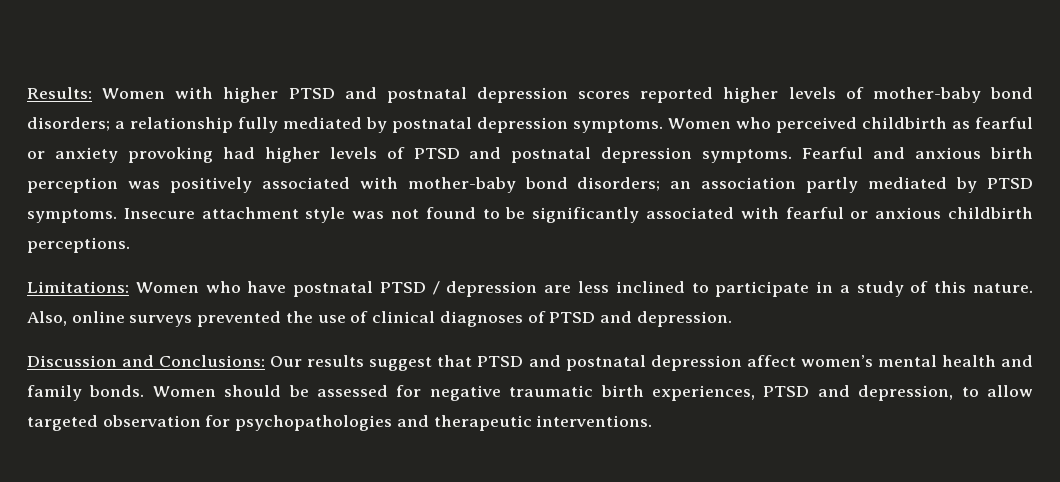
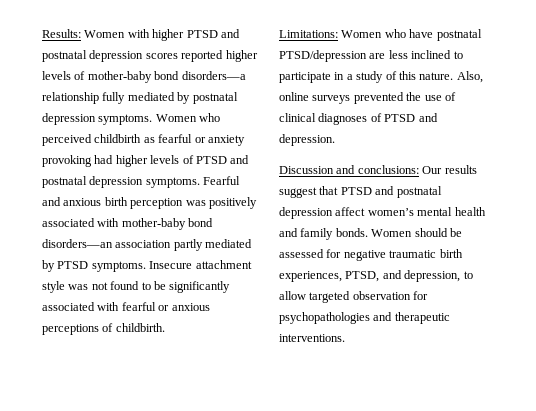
[27,117,125,131] disorders; a -> [181,71,246,80] disorders—a
[577,177,692,191] disorders; an -> [42,239,113,248] disorders—an
[947,207,1033,219] [27,237,130,253] childbirth perceptions. -> [42,323,165,335] perceptions of childbirth.
[379,281,538,297] PTSD / depression -> [279,50,367,62] PTSD/depression
[159,355,266,367] Conclusions: -> [357,165,419,174] conclusions:
[763,386,810,397] PTSD -> [345,271,380,282] PTSD,

